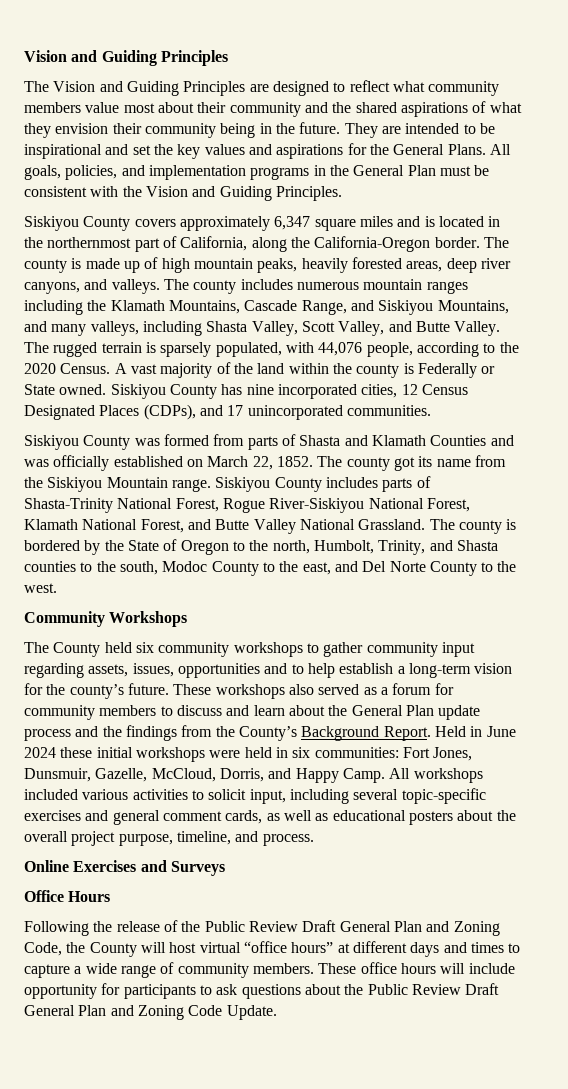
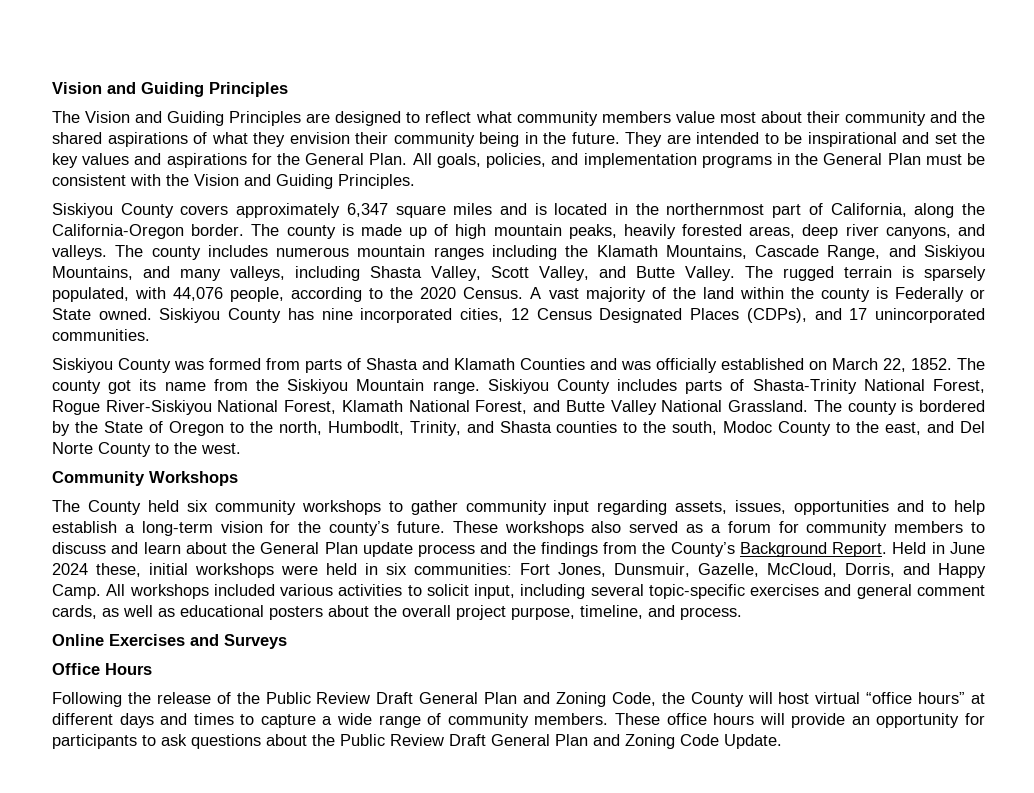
[447,144,486,155] Plans. -> [369,153,408,165] Plan.
[313,540,374,554] Humbolt, -> [327,421,404,435] Humbodlt,
[60,747,93,758] these -> [96,563,141,577] these,
[468,963,515,974] include -> [791,713,870,728] provide an

